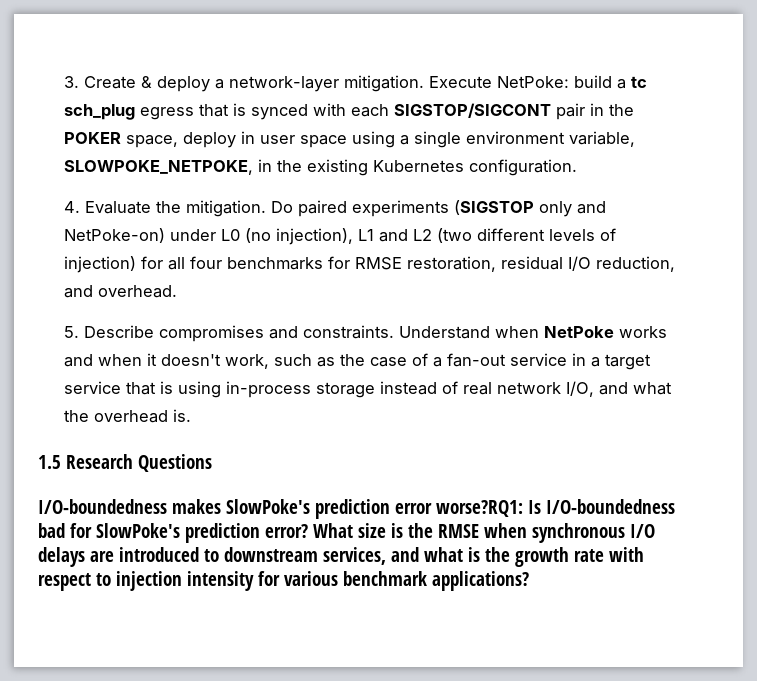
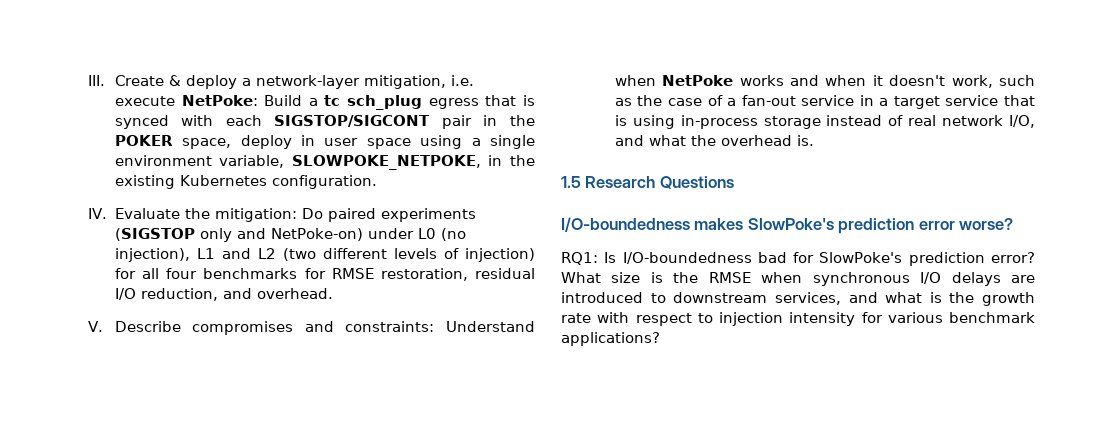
[64,76,80,88] 3. -> [87,75,105,86] III.
[344,75,613,92] mitigation. Execute NetPoke: build -> [363,75,474,89] [114,95,303,106] mitigation, i.e. execute NetPoke: Build
[64,201,81,213] 4. -> [87,208,107,219] IV.
[186,200,267,217] mitigation. -> [214,208,297,222] mitigation:
[64,326,80,338] 5. -> [87,321,103,332] V.
[303,325,395,339] constraints. -> [345,321,435,332] constraints:
[436,500,523,517] worse?RQ1: -> [959,218,1014,230] [561,252,598,265] worse? // RQ1:

